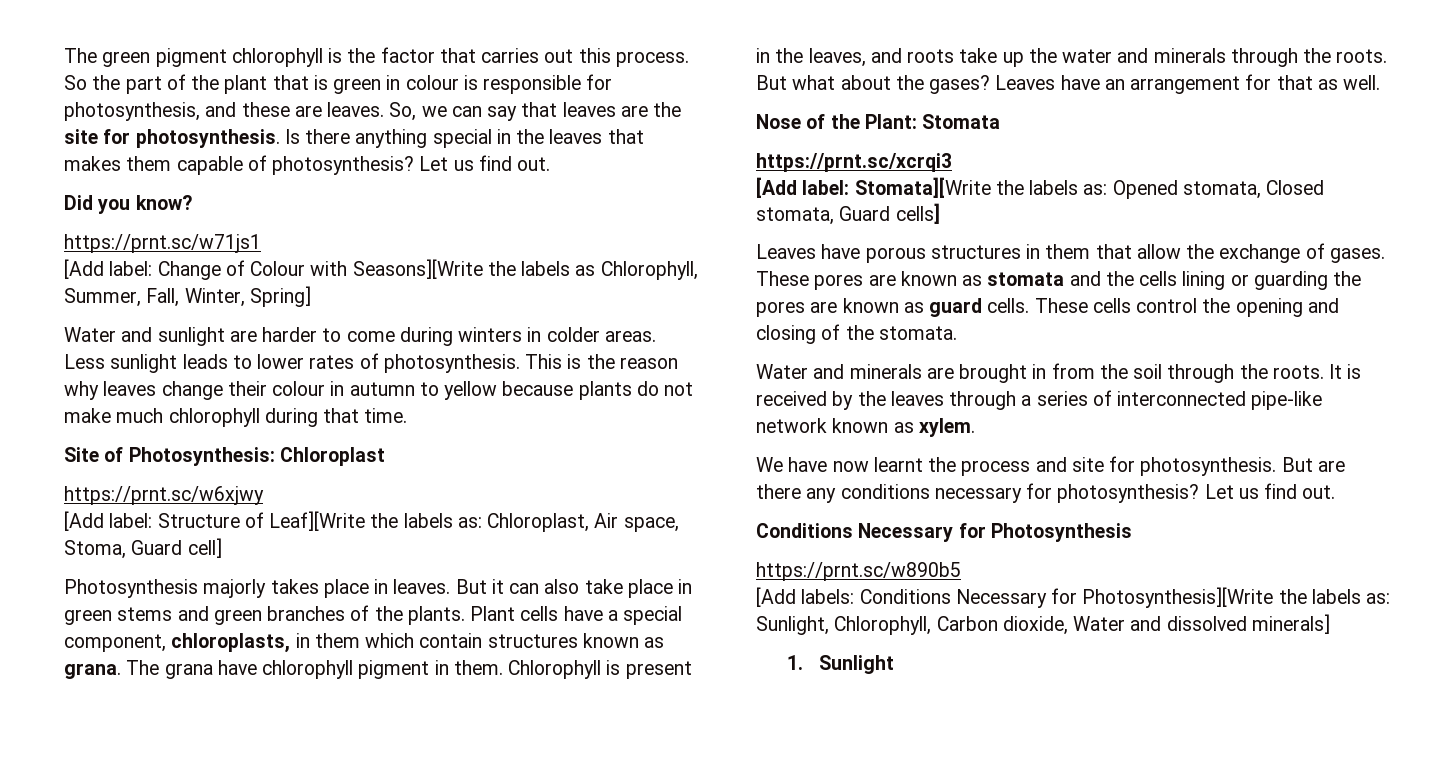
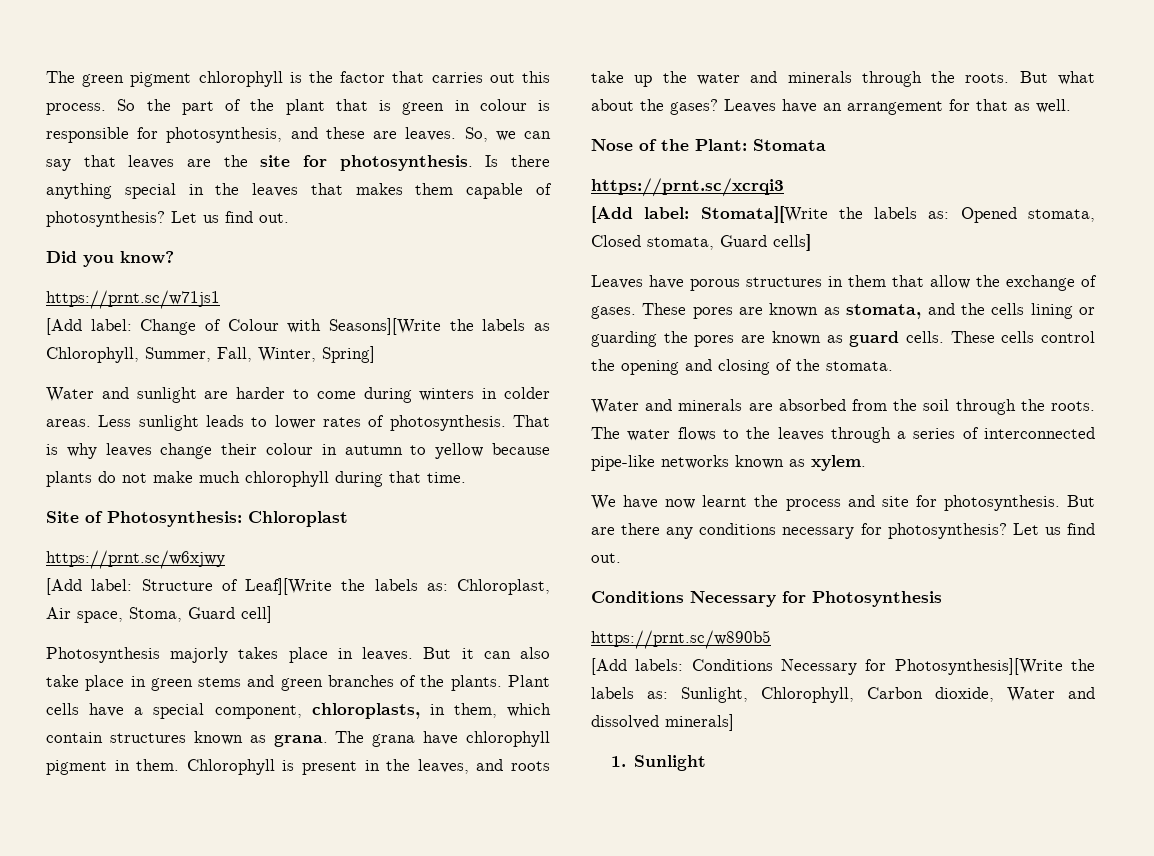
[525,354,678,369] This is the reason -> [513,415,550,427] [46,444,58,455] That is
[314,633,360,648] them -> [453,703,497,718] them,
[987,272,1065,286] stomata -> [846,304,922,319] stomata,
[959,364,1047,383] brought in -> [778,399,846,411] absorbed
[1329,364,1362,379] [756,391,854,410] It is received by -> [591,427,739,441] The water flows to
[756,418,827,433] network -> [661,455,729,469] networks

